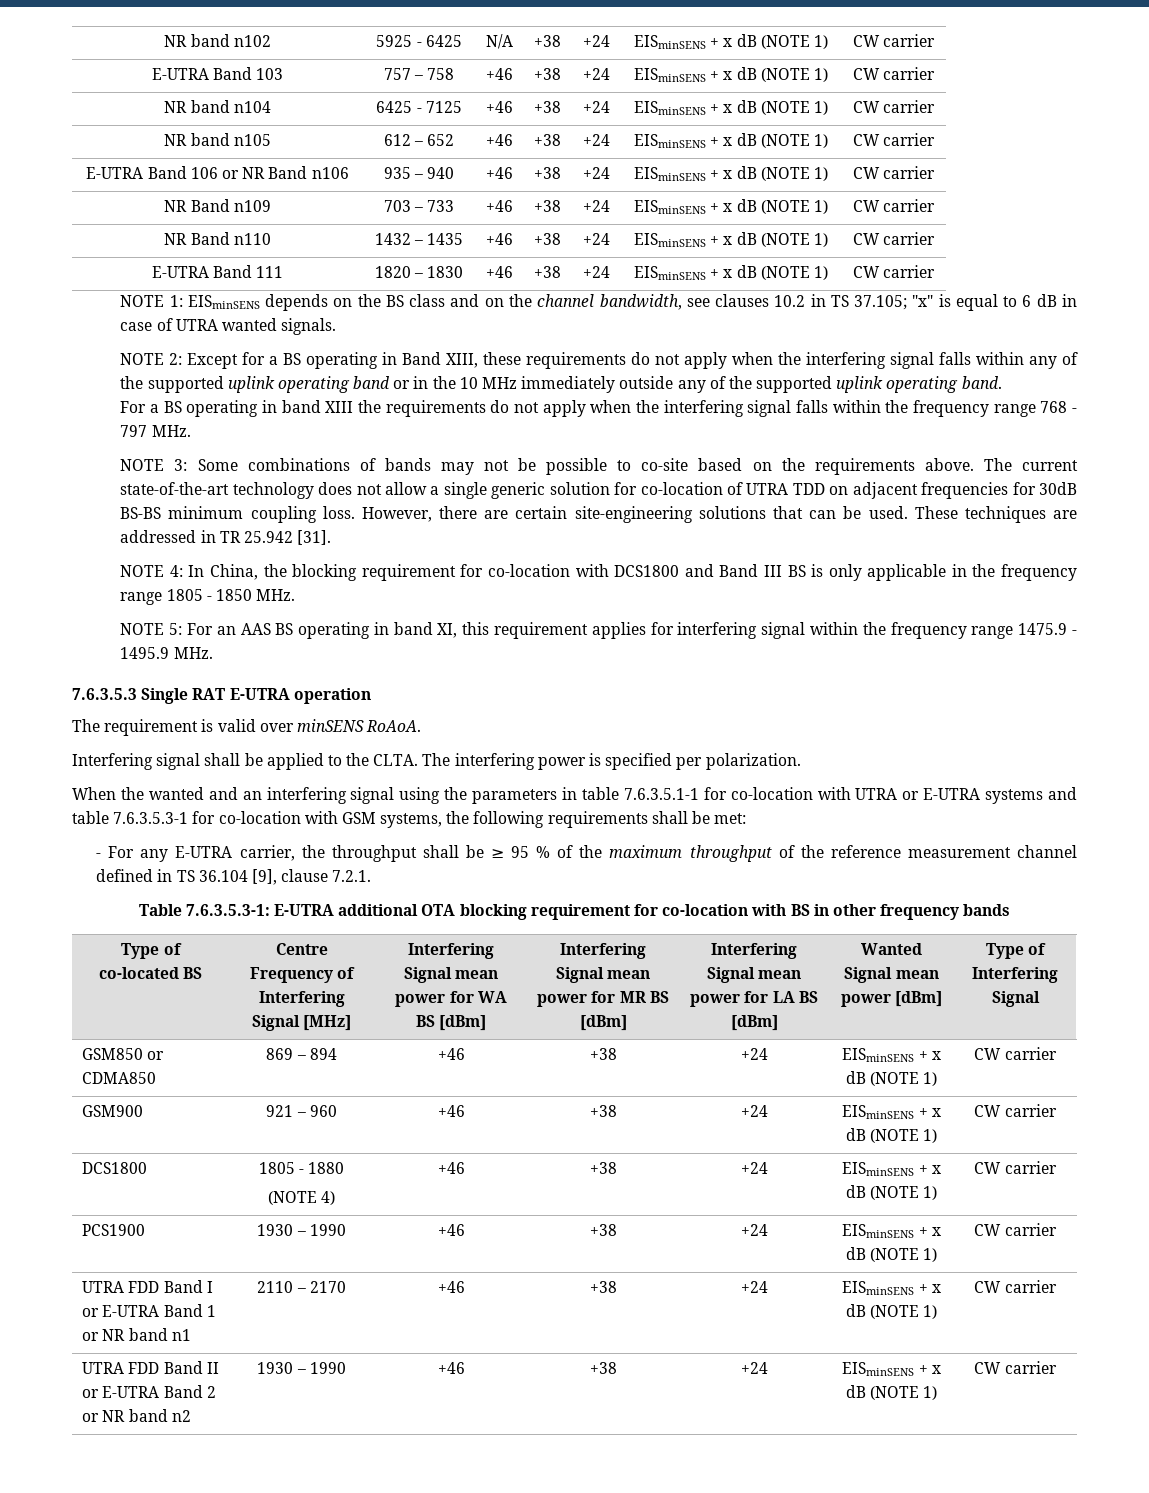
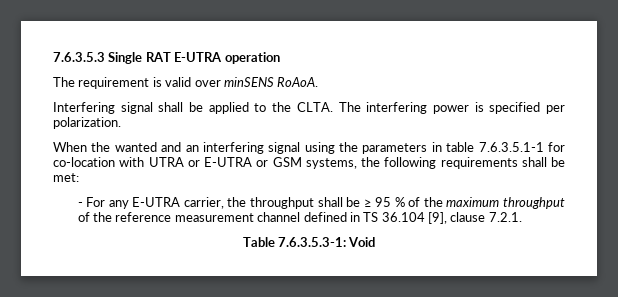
[164,34,271,47] [376,35,462,47] [486,34,513,49] [534,35,561,47] [582,35,610,47] [634,34,828,49] [852,34,936,47] [151,67,284,80] [383,68,455,80] [486,68,513,80] [534,68,561,80] [582,68,610,80] [634,67,828,82] [852,67,936,80] [164,100,271,113] [376,101,462,113] [486,101,513,113] [534,101,561,113] [582,101,610,113] [634,100,828,115] [852,100,936,113] [164,133,271,146] [383,134,455,146] [486,134,513,146] [534,134,561,146] [582,134,610,146] [634,133,828,148] [852,133,936,146] [86,166,349,179] [383,167,455,179] [486,167,513,179] [534,167,561,179] [582,167,610,179] [634,166,828,181] [852,166,936,179] [164,199,271,212] [383,200,455,212] [486,200,513,212] [534,200,561,212] [582,200,610,212] [634,199,828,214] [852,199,936,212] [164,232,271,245] [374,233,464,245] [486,233,513,245] [534,233,561,245] [582,233,610,245] [634,232,828,247] [852,232,936,245] [151,265,284,278] [374,266,464,278] [486,266,513,278] [534,266,561,278] [582,266,610,278] [634,265,828,280] [852,265,936,278] [120,294,1078,311] [120,318,337,335] [120,352,1079,369] [120,376,1002,393] [120,400,1077,417] [120,425,191,437] [120,458,1078,475] [120,482,1078,499] [120,506,1078,523] [120,530,332,545] [120,564,1077,581] [120,589,296,605] [120,622,1077,639] [120,647,213,659] NR band n102 | 5925 - 6425 | N/A | +38 | +24 | EISminSENS + x dB (NOTE 1) | CW carrier // E-UTRA Band 103 | 757 – 758 | +46 | +38 | +24 | EISminSENS + x dB (NOTE 1) | CW carrier // NR band n104 | 6425 - 7125 | +46 | +38 | +24 | EISminSENS + x dB (NOTE 1) | CW carrier // NR band n105 | 612 – 652 | +46 | +38 | +24 | EISminSENS + x dB (NOTE 1) | CW carrier // E-UTRA Band 106 or NR Band n106 | 935 – 940 | +46 | +38 | +24 | EISminSENS + x dB (NOTE 1) | CW carrier // NR Band n109 | 703 – 733 | +46 | +38 | +24 | EISminSENS + x dB (NOTE 1) | CW carrier // NR Band n110 | 1432 – 1435 | +46 | +38 | +24 | EISminSENS + x dB (NOTE 1) | CW carrier // E-UTRA Band 111 | 1820 – 1830 | +46 | +38 | +24 | EISminSENS + x dB (NOTE 1) | CW carrier // NOTE 1: EISminSENS depends on the BS class and on the channel bandwidth, see clauses 10.2 in TS 37.105; "x" is equal to 6 dB in case of UTRA wanted signals. // NOTE 2: Except for a BS operating in Band XIII, these requirements do not apply when the interfering signal falls within any of the supported uplink operating band or in the 10 MHz immediately outside any of the supported uplink operating band. // For a BS operating in band XIII the requirements do not apply when the interfering signal falls within the frequency range 768 - 797 MHz. // NOTE 3: Some combinations of bands may not be possible to co-site based on the requirements above. The current state-of-the-art technology does not allow a single generic solution for co-location of UTRA TDD on adjacent frequencies for 30dB BS-BS minimum coupling loss. However, there are certain site-engineering solutions that can be used. These techniques are addressed in TR 25.942 [31]. // NOTE 4: In China, the blocking requirement for co-location with DCS1800 and Band III BS is only applicable in the frequency range 1805 - 1850 MHz. // NOTE 5: For an AAS BS operating in band XI, this requirement applies for interfering signal within the frequency range 1475.9 - 1495.9 MHz. // -> (53, 57) none
[985,787,1077,804] [72,811,338,824] systems and table 7.6.3.5.3-1 for co-location with -> [256,160,269,167] or
[274,904,1011,920] [121,943,182,959] [98,967,203,979] [275,943,328,955] [249,967,356,983] [258,991,345,1007] [251,1015,352,1031] [408,943,494,959] [403,967,499,983] [395,991,507,1007] [415,1015,487,1031] [560,943,646,959] [555,967,651,983] [537,991,669,1007] [579,1015,627,1031] [711,943,797,959] [706,967,802,983] [690,991,818,1007] [730,1015,778,1031] [861,943,922,955] [844,967,939,983] [840,991,943,1007] [985,943,1047,959] [972,967,1058,983] [991,991,1040,1007] [82,1048,165,1060] [82,1072,157,1084] [266,1048,337,1060] [437,1048,465,1060] [589,1048,617,1060] [740,1048,768,1060] [842,1048,941,1062] [845,1071,938,1086] [974,1047,1057,1060] [82,1105,144,1117] [266,1105,337,1117] [437,1105,465,1117] [589,1105,617,1117] [740,1105,768,1117] [842,1105,941,1119] [845,1128,938,1143] [974,1104,1057,1117] [82,1162,148,1174] [258,1162,345,1174] [267,1191,336,1205] [437,1162,465,1174] [589,1162,617,1174] [740,1162,768,1174] [842,1162,941,1176] [845,1185,938,1200] [974,1161,1057,1174] [82,1224,146,1236] [257,1224,346,1236] [437,1224,465,1236] [589,1224,617,1236] [740,1224,768,1236] [842,1224,941,1238] [845,1247,938,1262] [974,1223,1057,1236] [82,1280,213,1293] [82,1304,216,1317] [82,1328,191,1341] [257,1281,346,1293] [437,1281,465,1293] [589,1281,617,1293] [740,1281,768,1293] [842,1281,941,1295] [845,1304,938,1319] [974,1280,1057,1293] [82,1361,219,1374] [82,1385,216,1398] [82,1409,191,1422] [257,1362,346,1374] [437,1362,465,1374] [589,1362,617,1374] [740,1362,768,1374] [842,1362,941,1376] [845,1385,938,1400] [974,1361,1057,1374] E-UTRA additional OTA blocking requirement for co-location with BS in other frequency bands // Type of co-located BS | Centre Frequency of Interfering Signal [MHz] | Interfering Signal mean power for WA BS [dBm] | Interfering Signal mean power for MR BS [dBm] | Interfering Signal mean power for LA BS [dBm] | Wanted Signal mean power [dBm] | Type of Interfering Signal // GSM850 or CDMA850 | 869 – 894 | +46 | +38 | +24 | EISminSENS + x dB (NOTE 1) | CW carrier // GSM900 | 921 – 960 | +46 | +38 | +24 | EISminSENS + x dB (NOTE 1) | CW carrier // DCS1800 | 1805 - 1880 // (NOTE 4) | +46 | +38 | +24 | EISminSENS + x dB (NOTE 1) | CW carrier // PCS1900 | 1930 – 1990 | +46 | +38 | +24 | EISminSENS + x dB (NOTE 1) | CW carrier // UTRA FDD Band I or E-UTRA Band 1 or NR band n1 | 2110 – 2170 | +46 | +38 | +24 | EISminSENS + x dB (NOTE 1) | CW carrier // UTRA FDD Band II or E-UTRA Band 2 or NR band n2 | 1930 – 1990 | +46 | +38 | +24 | EISminSENS + x dB (NOTE 1) | CW carrier -> [348,237,376,247] Void

